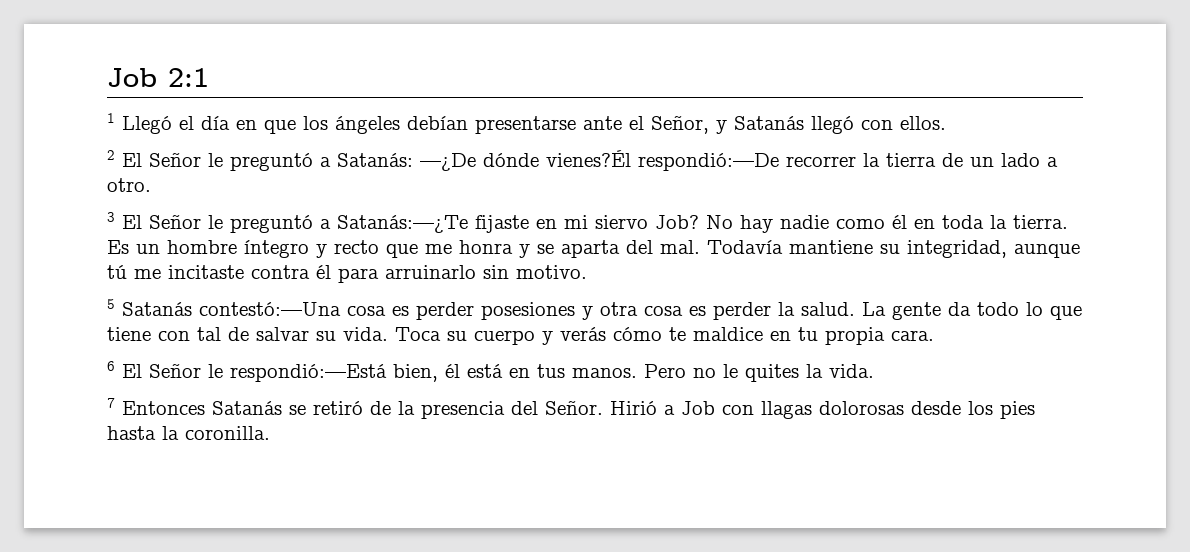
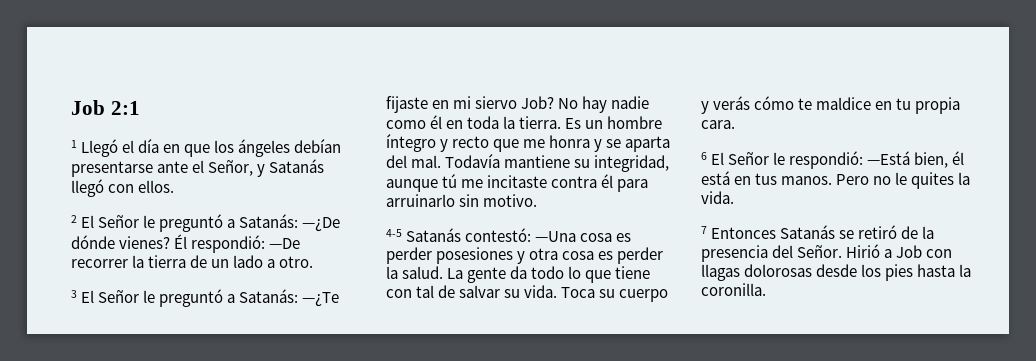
[546,150,779,171] vienes?Él respondió:—De -> [119,234,301,253] vienes? Él respondió: —De
[337,215,468,233] Satanás:—¿Te -> [239,289,340,307] Satanás: —¿Te
[107,299,341,316] 5 Satanás contestó:—Una -> [386,228,577,242] 4-5 Satanás contestó: —Una
[230,364,387,382] respondió:—Está -> [789,151,911,169] respondió: —Está

